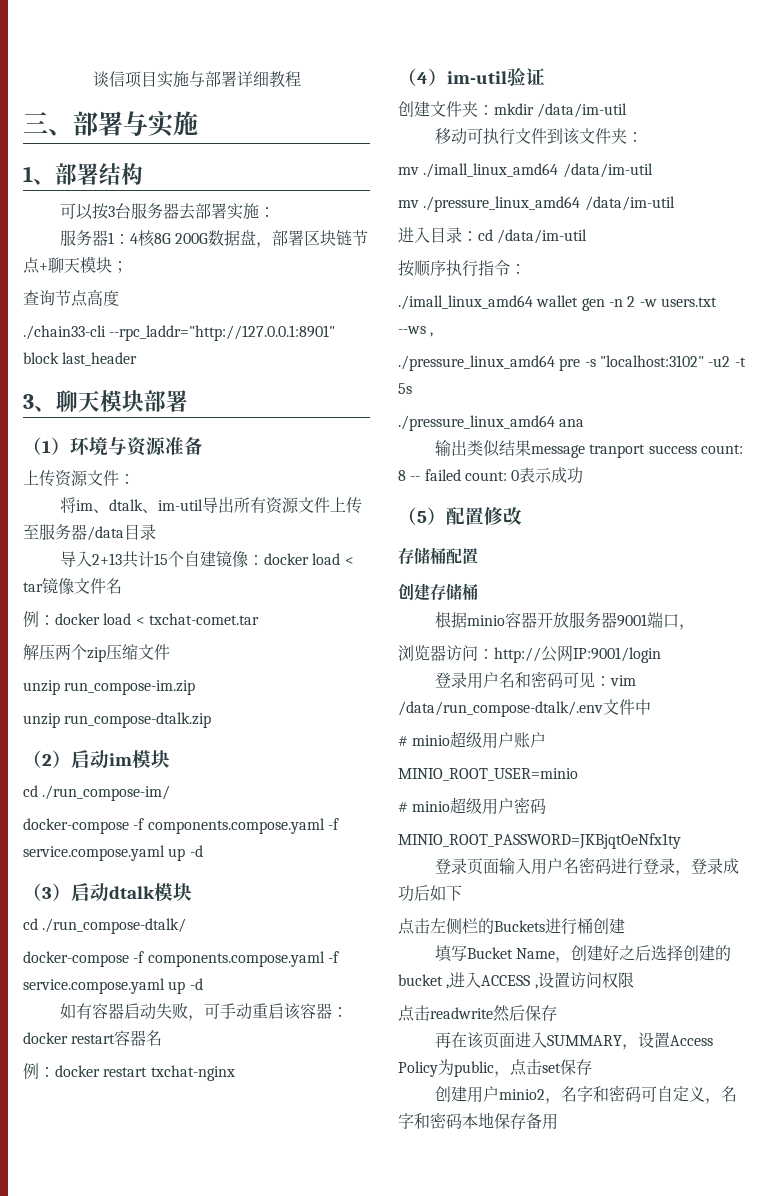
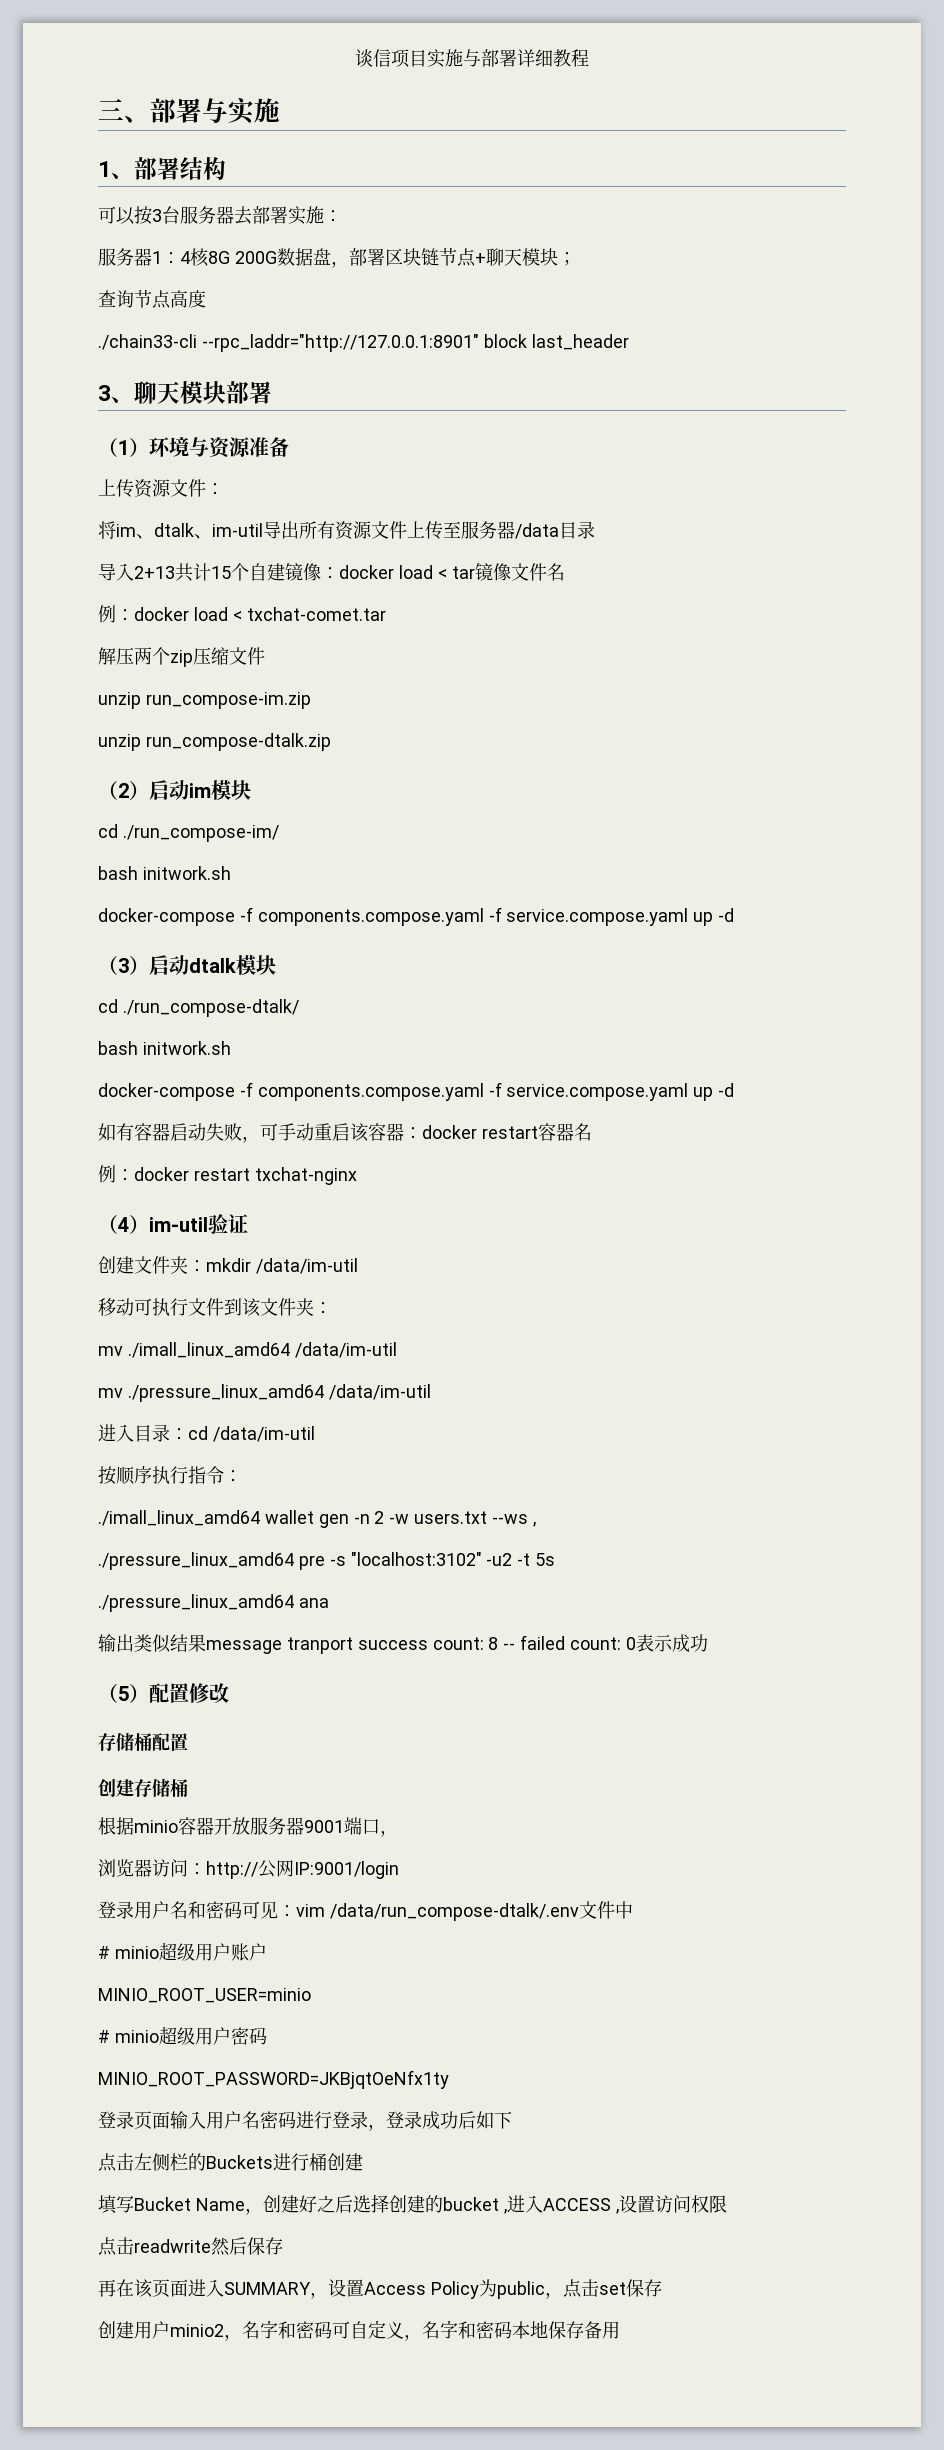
(171, 793) none -> [98,866,231,880] // bash initwork.sh
(187, 926) none -> [98,1041,231,1055] // bash initwork.sh

